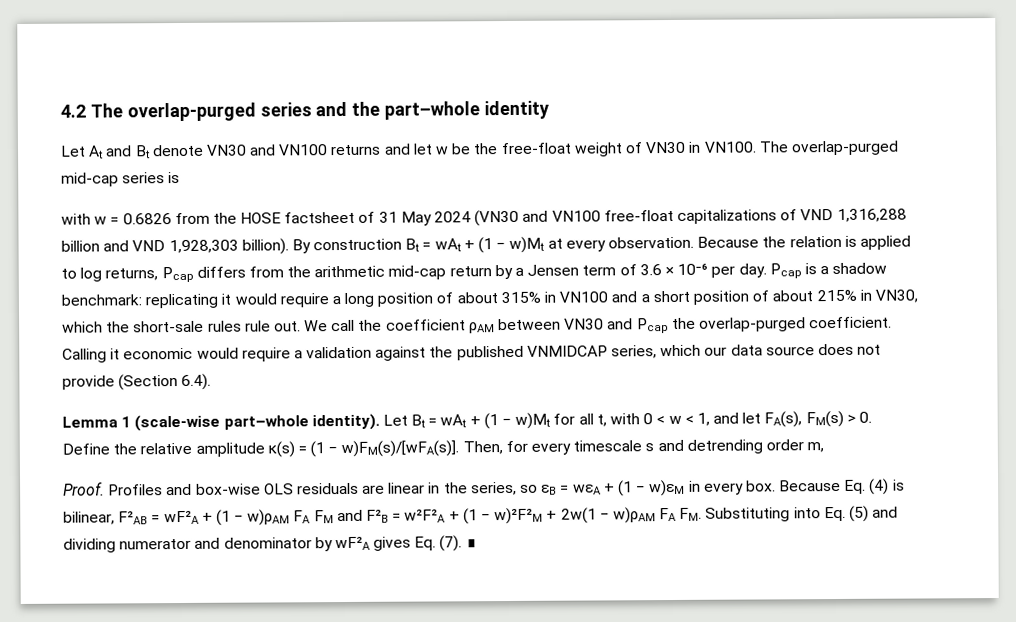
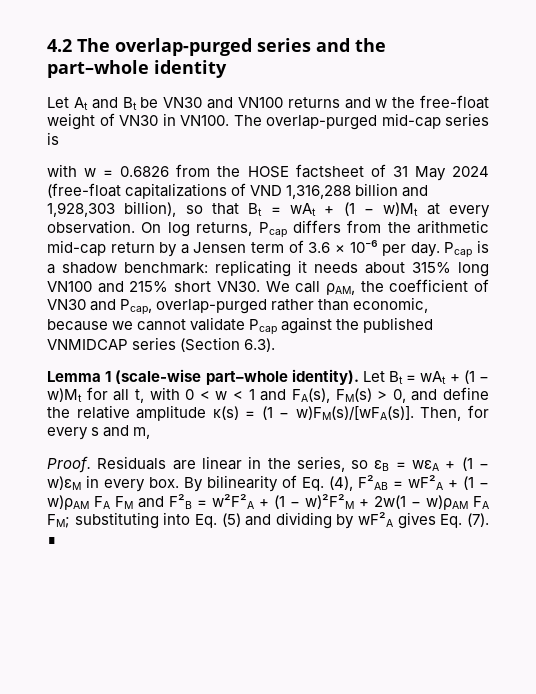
[151,144,204,157] denote -> [140,97,159,108] be
[412,143,472,155] let w be -> [375,99,388,108] w
[474,209,674,227] (VN30 and VN100 free-float -> [47,183,121,198] (free-float
[132,238,403,255] VND 1,928,303 billion). By construction -> [47,201,239,217] 1,928,303 billion), so that
[697,235,911,250] [61,268,77,279] Because the relation is applied to -> [141,222,162,233] On
[234,292,454,308] would require a long position of -> [314,262,358,273] needs
[544,291,557,303] in -> [458,262,489,277] long
[640,289,918,305] [62,320,301,333] a short position of about 215% in VN30, which the short-sale rules rule out. -> [129,281,260,292] 215% short VN30.
(356, 325) none -> [325,283,355,295] ρAM,
[468,316,893,334] [62,343,882,363] [62,373,212,391] ρAM between VN30 and Pcap the overlap-purged coefficient. Calling it economic would require a validation against the published VNMIDCAP series, which our data source does not provide (Section 6.4). -> [473,279,489,292] [47,297,429,315] [47,317,434,335] [47,337,276,352] of VN30 and Pcap, overlap-purged rather than economic, because we cannot validate Pcap against the published VNMIDCAP series (Section 6.3).
[696,410,872,428] [62,443,110,455] 1, and let FA(s), FM(s) > 0. Define -> [248,387,489,403] 1 and FA(s), FM(s) > 0, and define
[573,440,643,452] timescale -> (88, 433) none
[686,439,804,454] detrending order -> (130, 431) none
[108,482,359,496] Profiles and box-wise OLS residuals -> [97,456,167,470] Residuals
[779,478,905,495] [63,511,115,525] Because Eq. (4) is bilinear, -> [184,475,353,492] By bilinearity of Eq. (4),
[679,507,791,522] FM. Substituting -> [47,512,159,529] FM; substituting
[119,537,312,550] numerator and denominator -> (332, 520) none

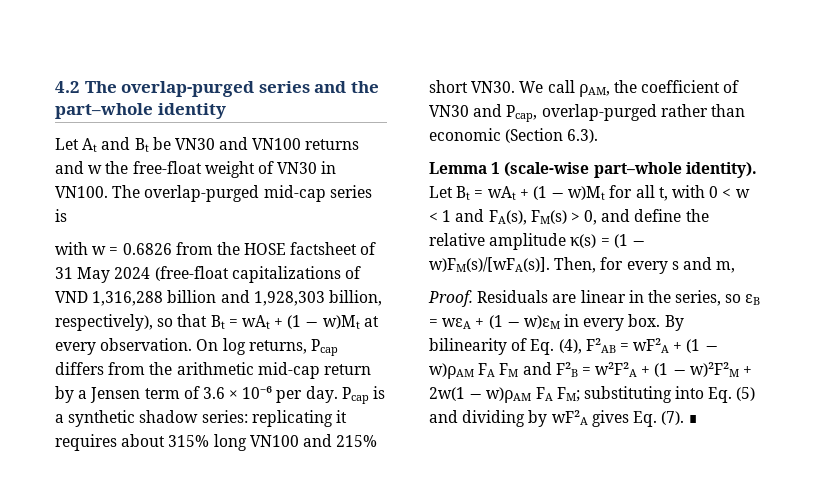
[124,201,177,217] billion), -> [328,290,382,306] [55,314,153,331] billion, respectively),
[62,262,208,274] shadow benchmark: -> [68,410,248,427] synthetic shadow series:
[314,262,358,273] needs -> [55,434,117,451] requires
[353,297,429,313] [47,317,434,335] [47,337,177,350] economic, because we cannot validate Pcap against the published VNMIDCAP series -> [429,128,501,141] economic

